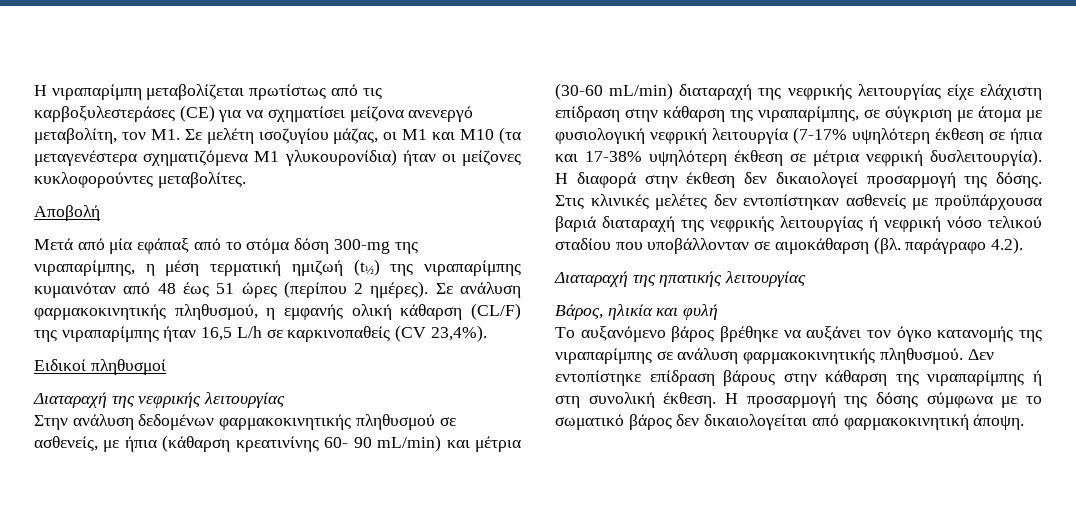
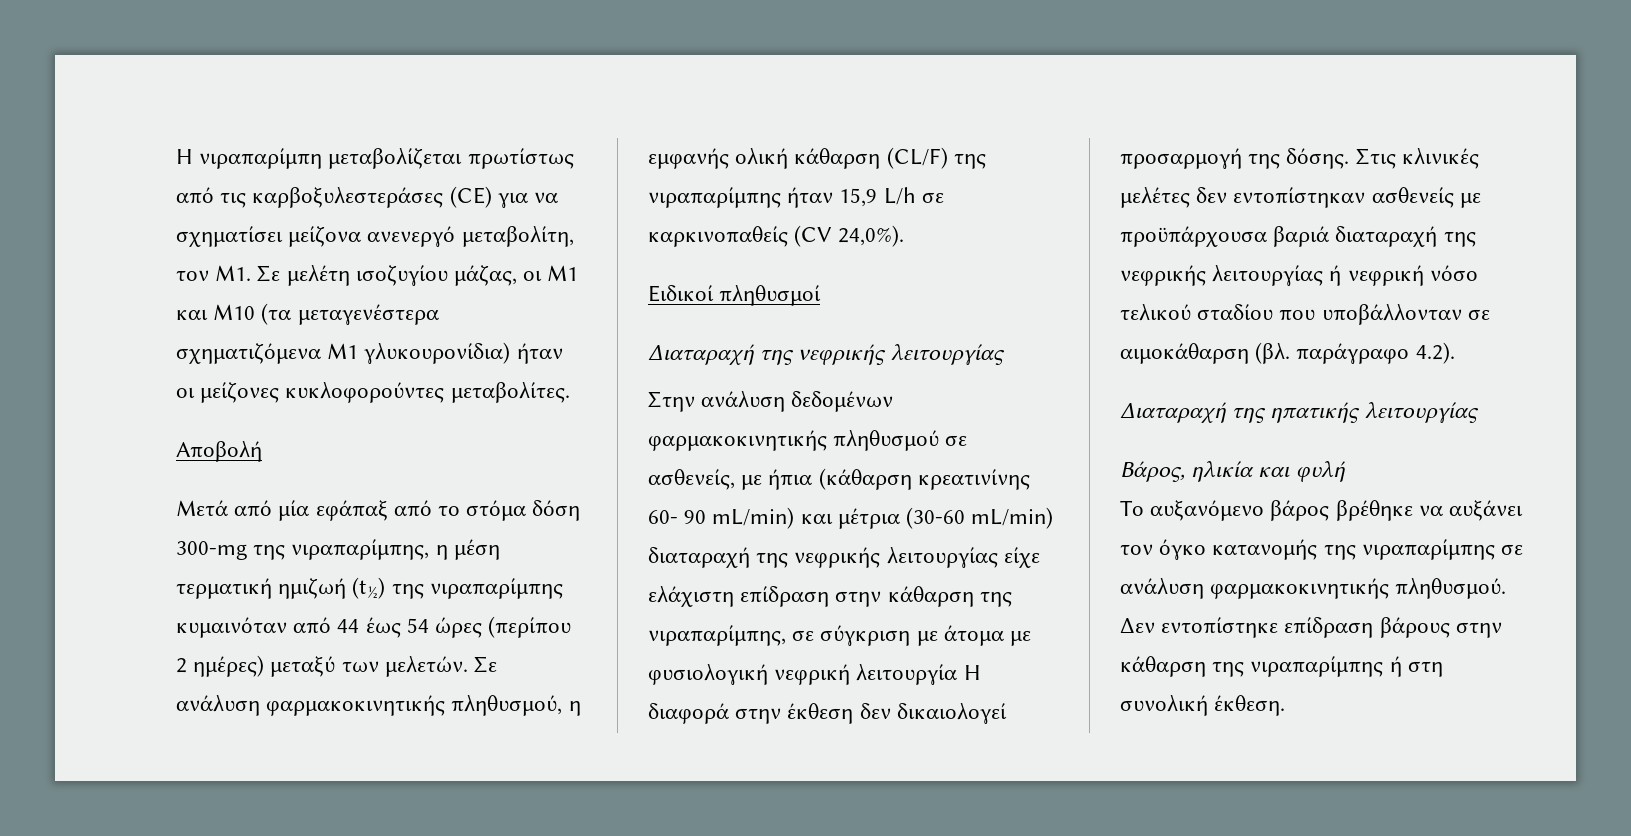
[157,281,429,298] 48 έως 51 ώρες (περίπου 2 ημέρες). -> [337,616,572,638] [176,655,468,677] 44 έως 54 ώρες (περίπου 2 ημέρες) μεταξύ των μελετών.
[201,327,233,341] 16,5 -> [839,188,878,207] 15,9
[430,325,487,342] 23,4%). -> [838,225,905,247] 24,0%).
[793,127,1042,144] [555,149,1042,166] (7-17% υψηλότερη έκθεση σε ήπια και 17-38% υψηλότερη έκθεση σε μέτρια νεφρική δυσλειτουργία). -> (958, 674) none
[725,392,1042,408] [555,414,1025,430] Η προσαρμογή της δόσης σύμφωνα με το σωματικό βάρος δεν δικαιολογείται από φαρμακοκινητική άποψη. -> (1286, 705) none

